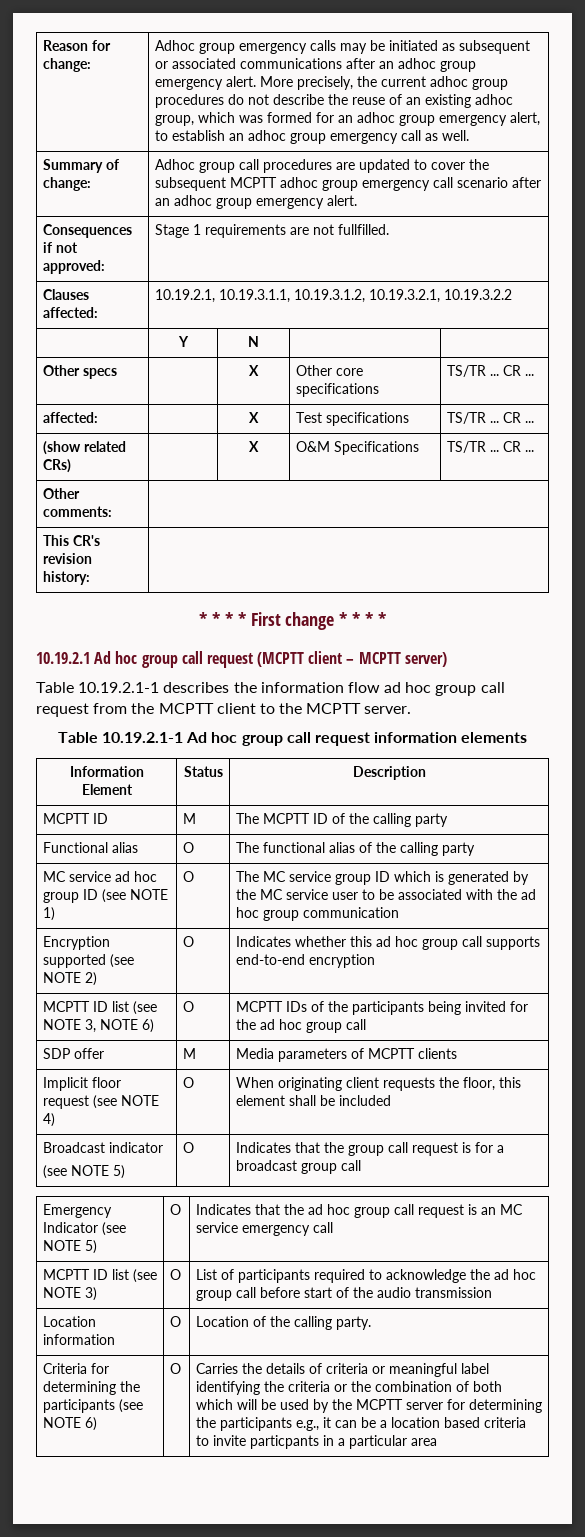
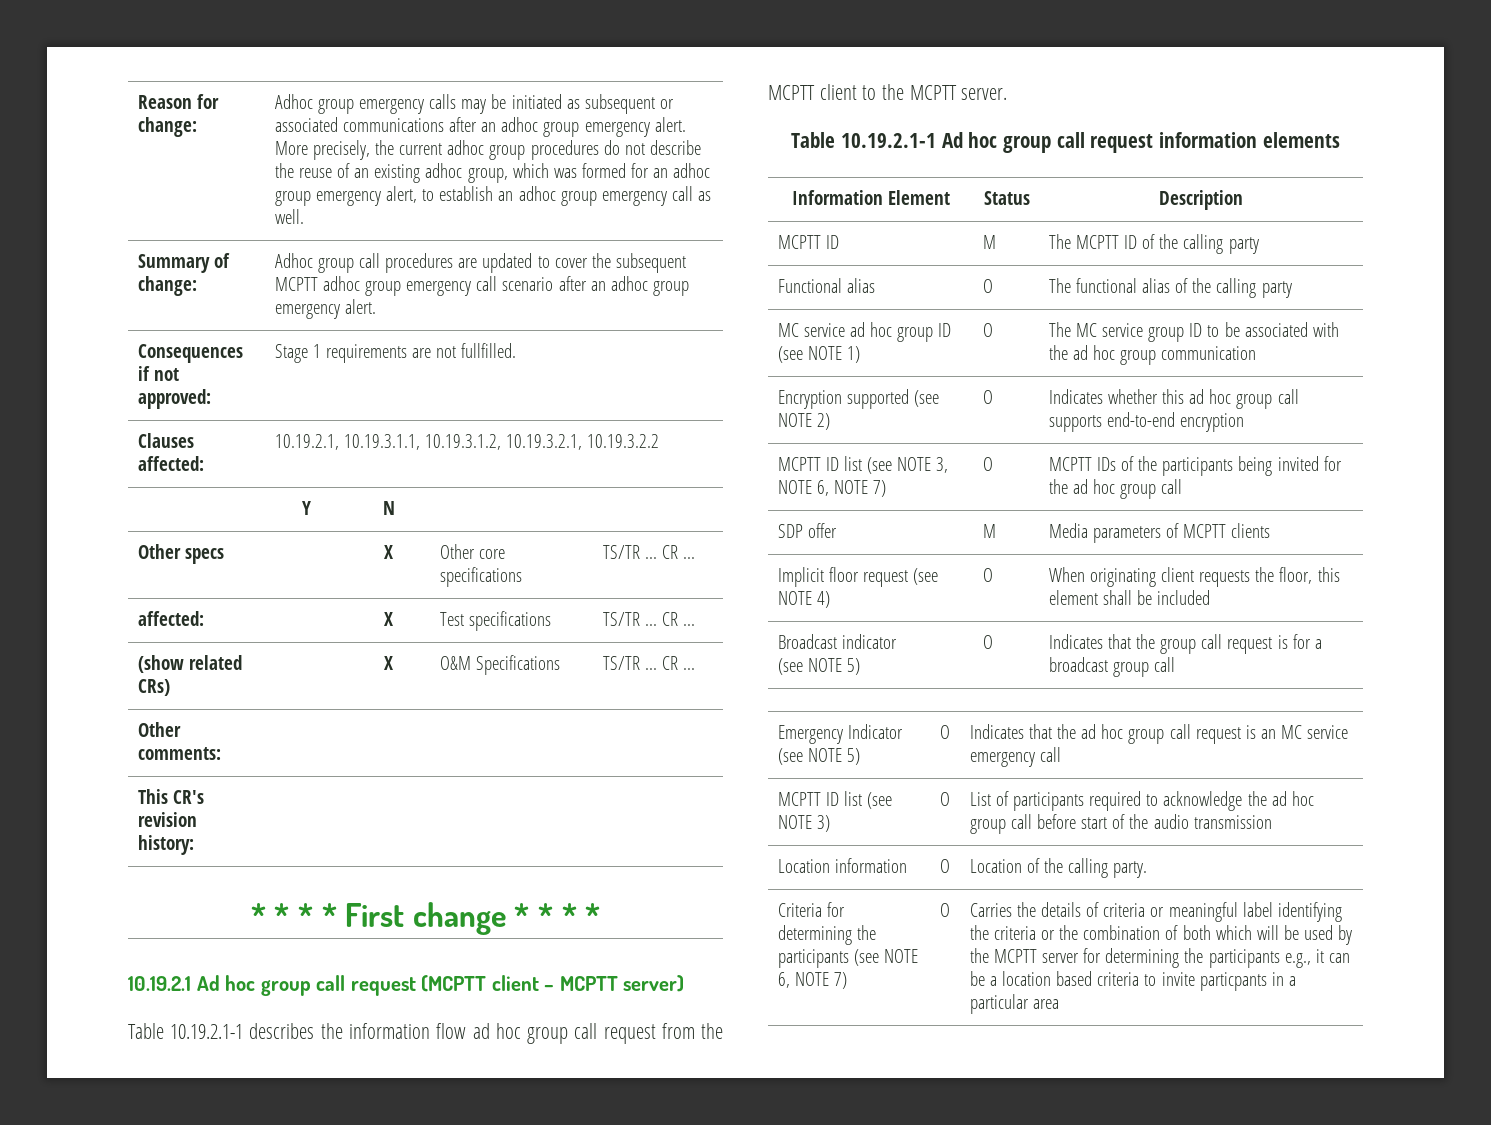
[393,871,529,885] [235,889,358,900] which is generated by the MC service user -> (1203, 330) none
[141,1019,154,1033] 6) -> [816,480,887,497] 6, NOTE 7)
[84,1417,97,1431] 6) -> [777,972,848,989] 6, NOTE 7)

